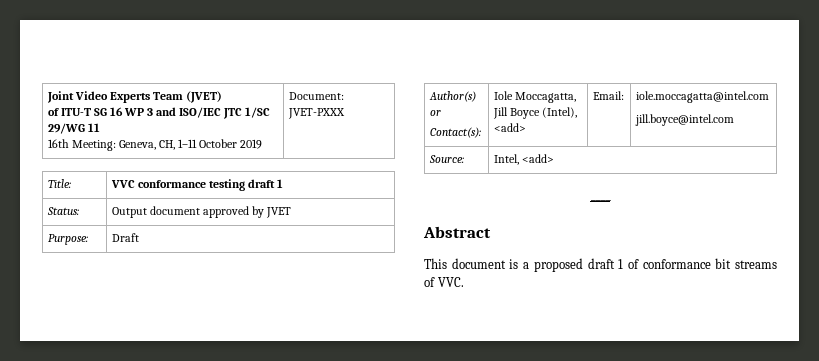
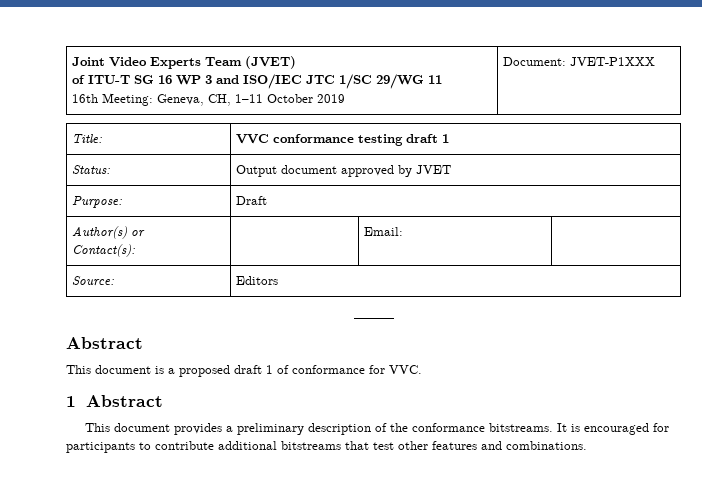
[287,108,345,119] JVET-PXXX -> [569,57,655,66] JVET-P1XXX
[493,91,576,103] [492,107,577,119] [493,123,526,132] Iole Moccagatta, Jill Boyce (Intel), <add> -> (135, 250) none
[635,91,769,103] [634,114,734,126] iole.moccagatta@intel.com // jill.boyce@intel.com -> (403, 231) none
[493,154,554,165] Intel, <add> -> [235,276,278,285] Editors
[715,258,777,269] [424,277,464,287] bit streams of VVC. -> [369,365,422,374] [66,395,164,407] [85,423,670,435] [66,441,587,453] for VVC. // 1 Abstract // This document provides a preliminary description of the conformance bitstreams. It is encouraged for participants to contribute additional bitstreams that test other features and combinations.

